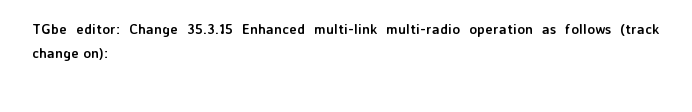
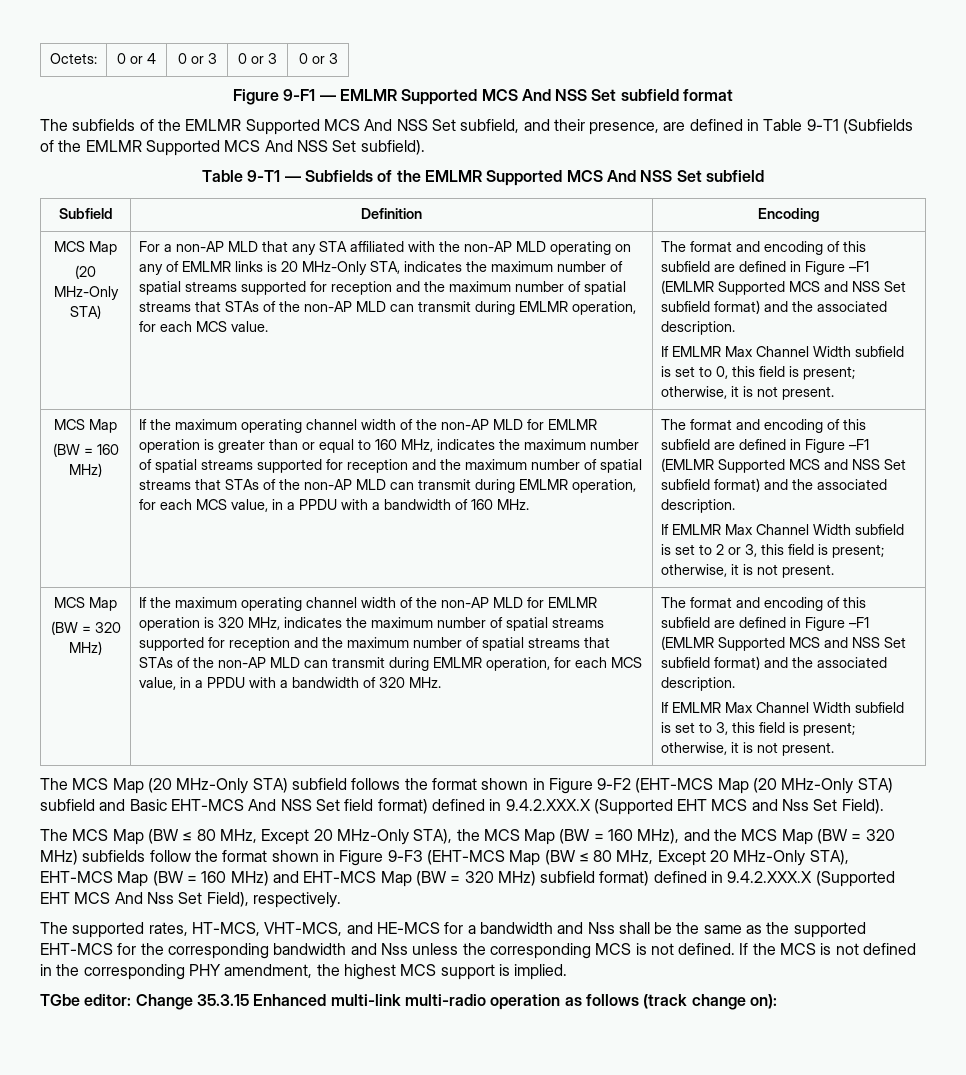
(32, 29) none -> [50,53,97,64] [117,53,156,64] [177,53,217,64] [238,53,277,64] [298,53,338,64] [232,89,734,105] [40,119,914,135] [40,140,425,156] [202,170,764,186] [58,208,113,219] [361,208,422,219] [758,208,820,222] [54,241,117,255] [75,265,96,279] [53,286,119,300] [70,305,101,319] [139,241,632,255] [139,261,624,275] [139,281,627,295] [139,301,637,315] [139,321,269,332] [661,241,867,255] [661,261,870,275] [661,280,907,295] [661,300,888,314] [661,321,736,335] [661,346,905,357] [661,366,856,380] [661,386,835,400] [54,419,117,433] [52,443,119,457] [69,463,102,477] [139,419,598,433] [139,439,640,453] [139,459,643,473] [139,479,637,493] [139,499,530,512] [661,419,867,433] [661,439,870,453] [661,458,907,473] [661,478,888,492] [661,499,736,513] [661,524,905,535] [661,544,885,558] [661,564,835,578] [54,597,117,611] [50,621,121,635] [69,641,102,655] [139,597,598,611] [139,617,605,631] [139,637,611,651] [139,657,643,671] [139,677,442,690] [661,597,867,611] [661,617,870,631] [661,636,907,651] [661,656,888,670] [661,677,736,691] [661,702,905,713] [661,722,856,736] [661,742,835,756] [40,778,893,794] [40,799,884,815] [40,829,895,845] [40,850,849,866] [40,871,895,887] [40,892,341,908] [40,922,866,938] [40,943,917,959] [40,964,568,980] Octets: | 0 or 4 | 0 or 3 | 0 or 3 | 0 or 3 // Figure 9-F1 — EMLMR Supported MCS And NSS Set subfield format // The subfields of the EMLMR Supported MCS And NSS Set subfield, and their presence, are defined in Table 9-T1 (Subfields of the EMLMR Supported MCS And NSS Set subfield). // Table 9-T1 — Subfields of the EMLMR Supported MCS And NSS Set subfield // Subfield | Definition | Encoding // MCS Map // (20 MHz-Only STA) | For a non-AP MLD that any STA affiliated with the non-AP MLD operating on any of EMLMR links is 20 MHz-Only STA, indicates the maximum number of spatial streams supported for reception and the maximum number of spatial streams that STAs of the non-AP MLD can transmit during EMLMR operation, for each MCS value. | The format and encoding of this subfield are defined in Figure –F1 (EMLMR Supported MCS and NSS Set subfield format) and the associated description. // If EMLMR Max Channel Width subfield is set to 0, this field is present; otherwise, it is not present. // MCS Map // (BW = 160 MHz) | If the maximum operating channel width of the non-AP MLD for EMLMR operation is greater than or equal to 160 MHz, indicates the maximum number of spatial streams supported for reception and the maximum number of spatial streams that STAs of the non-AP MLD can transmit during EMLMR operation, for each MCS value, in a PPDU with a bandwidth of 160 MHz. | The format and encoding of this subfield are defined in Figure –F1 (EMLMR Supported MCS and NSS Set subfield format) and the associated description. // If EMLMR Max Channel Width subfield is set to 2 or 3, this field is present; otherwise, it is not present. // MCS Map // (BW = 320 MHz) | If the maximum operating channel width of the non-AP MLD for EMLMR operation is 320 MHz, indicates the maximum number of spatial streams supported for reception and the maximum number of spatial streams that STAs of the non-AP MLD can transmit during EMLMR operation, for each MCS value, in a PPDU with a bandwidth of 320 MHz. | The format and encoding of this subfield are defined in Figure –F1 (EMLMR Supported MCS and NSS Set subfield format) and the associated description. // If EMLMR Max Channel Width subfield is set to 3, this field is present; otherwise, it is not present. // The MCS Map (20 MHz-Only STA) subfield follows the format shown in Figure 9-F2 (EHT-MCS Map (20 MHz-Only STA) subfield and Basic EHT-MCS And NSS Set field format) defined in 9.4.2.XXX.X (Supported EHT MCS and Nss Set Field). // The MCS Map (BW ≤ 80 MHz, Except 20 MHz-Only STA), the MCS Map (BW = 160 MHz), and the MCS Map (BW = 320 MHz) subfields follow the format shown in Figure 9-F3 (EHT-MCS Map (BW ≤ 80 MHz, Except 20 MHz-Only STA), EHT-MCS Map (BW = 160 MHz) and EHT-MCS Map (BW = 320 MHz) subfield format) defined in 9.4.2.XXX.X (Supported EHT MCS And Nss Set Field), respectively. // The supported rates, HT-MCS, VHT-MCS, and HE-MCS for a bandwidth and Nss shall be the same as the supported EHT-MCS for the corresponding bandwidth and Nss unless the corresponding MCS is not defined. If the MCS is not defined in the corresponding PHY amendment, the highest MCS support is implied. //

